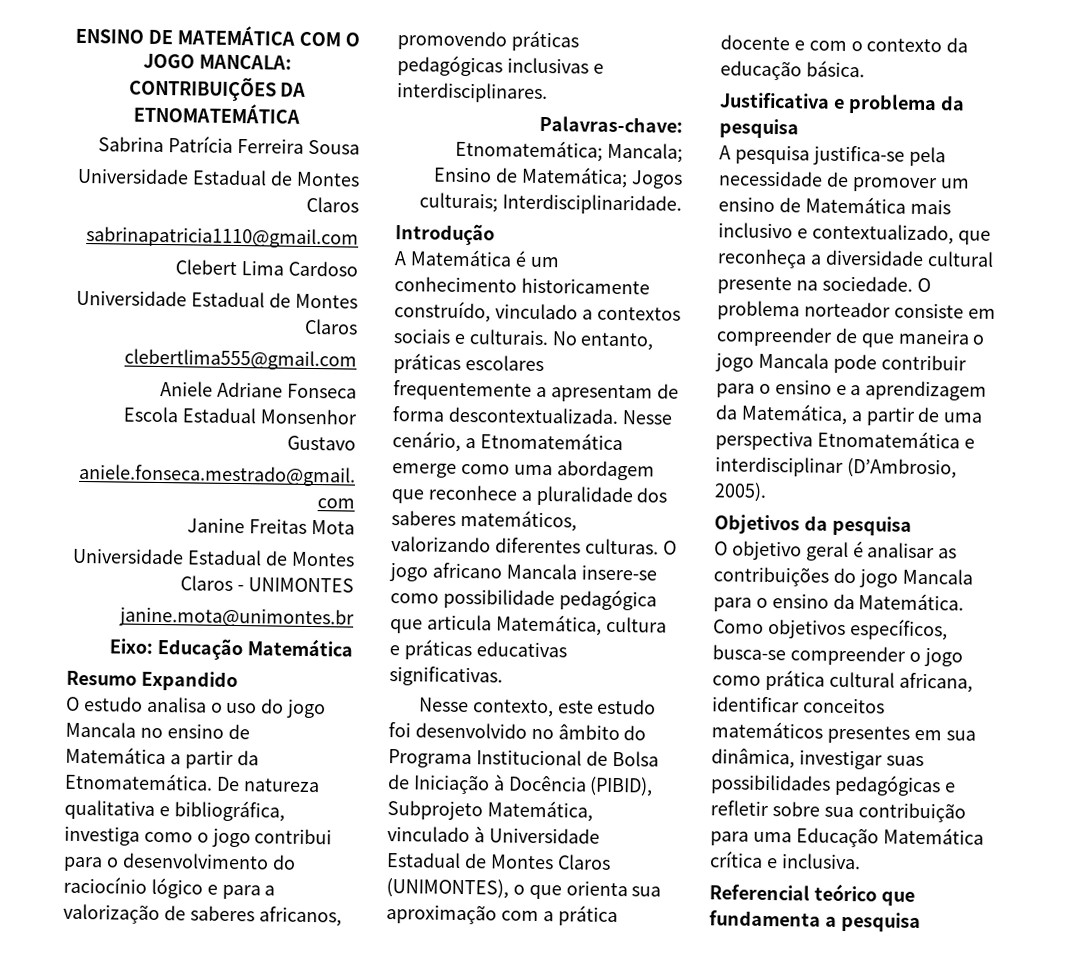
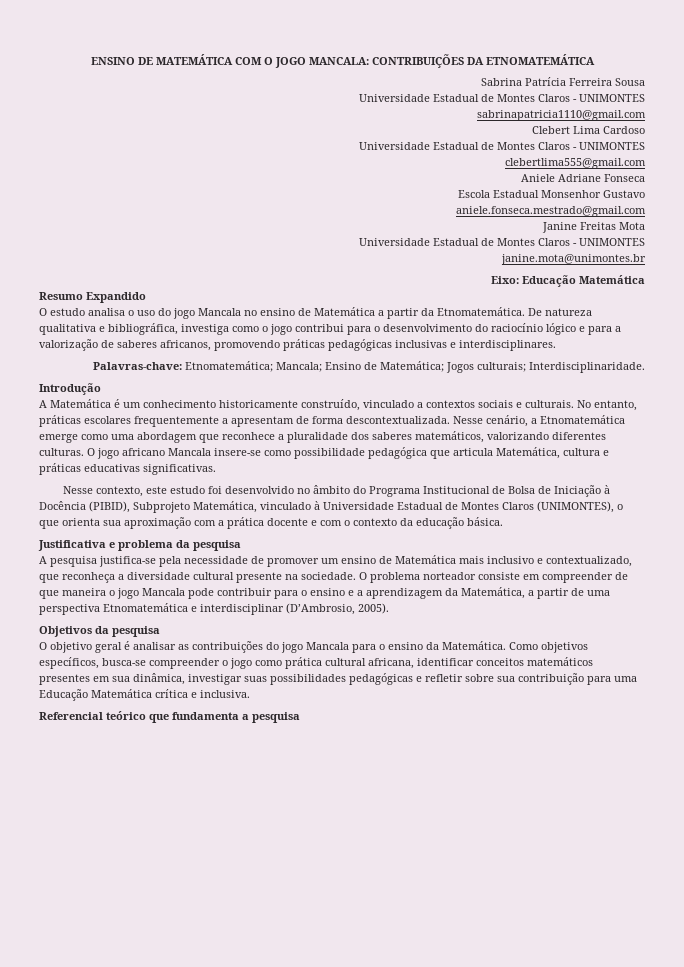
(359, 204) none -> [573,94,645,102] - UNIMONTES
(358, 326) none -> [573,142,645,150] - UNIMONTES

